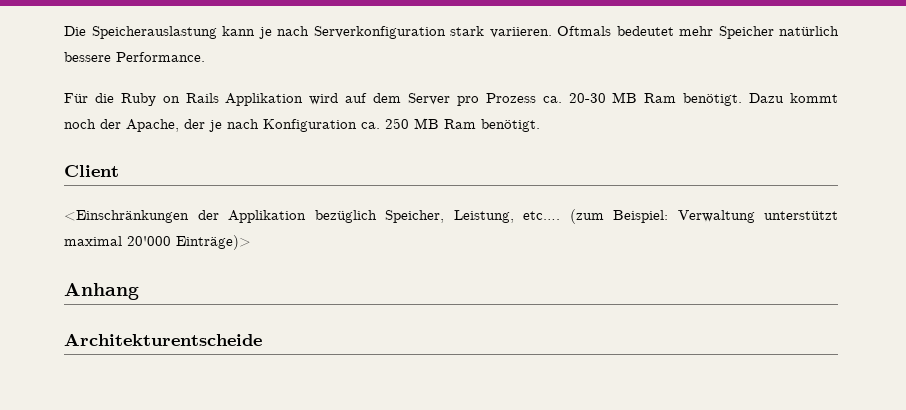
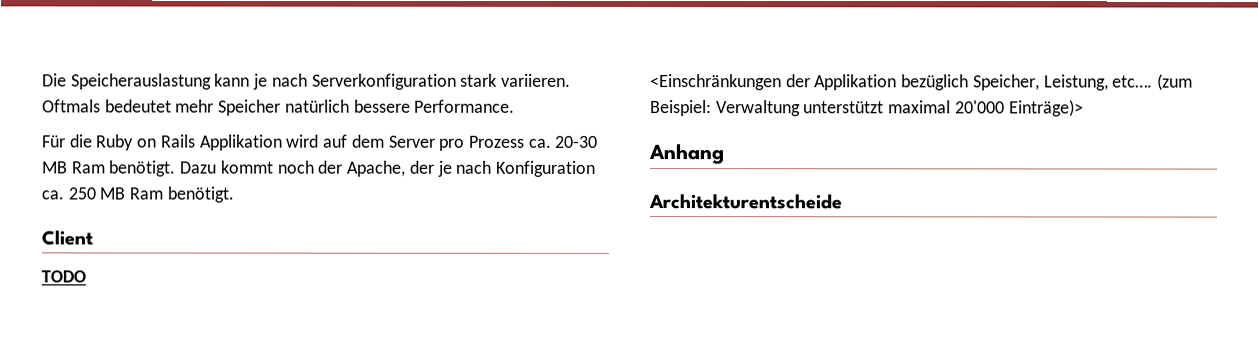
(119, 171) none -> [41,270,86,283] // TODO

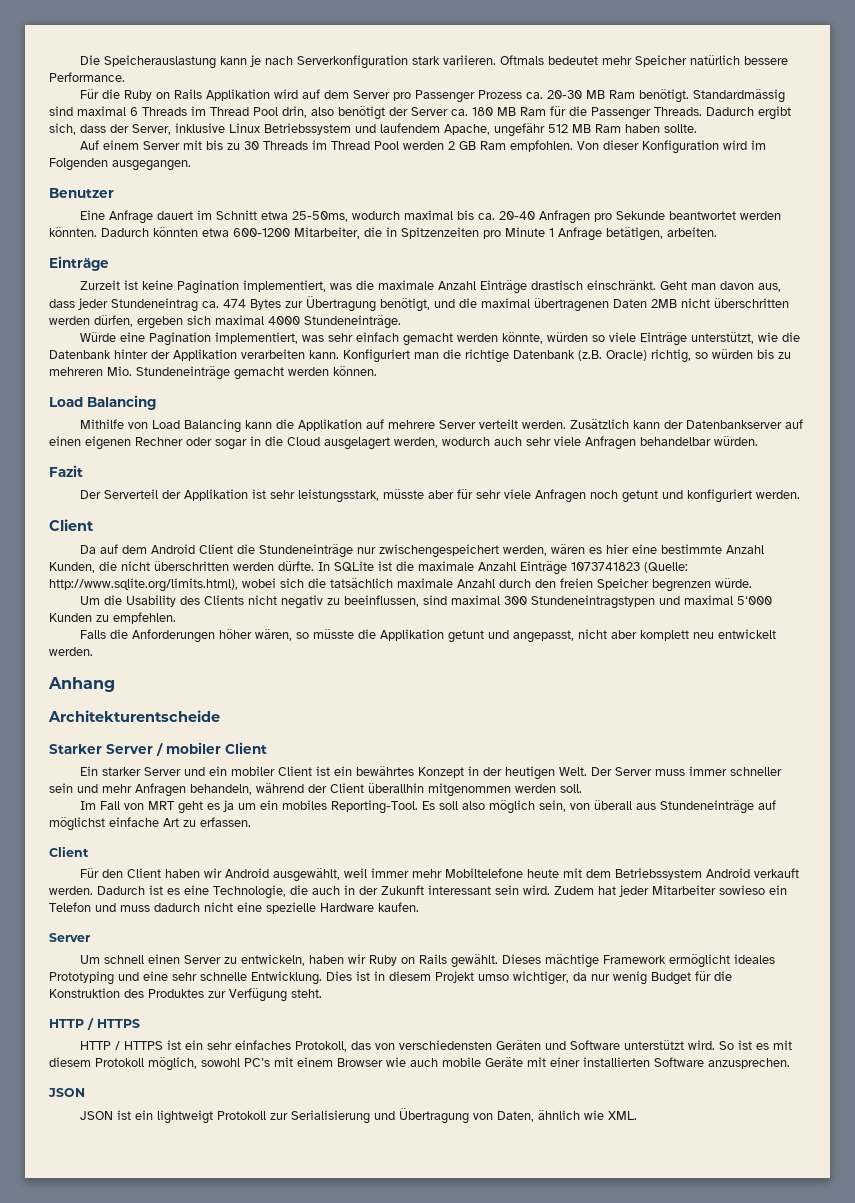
(466, 144) none -> [415,90,476,103] Passenger
[179,160,596,177] [41,186,234,203] [41,230,93,246] [41,270,86,283] [650,73,1194,91] [650,99,1084,117] [649,144,725,165] [648,194,842,210] Dazu kommt noch der Apache, der je nach Konfiguration ca. 250 MB Ram benötigt. // Client // TODO // <Einschränkungen der Applikation bezüglich Speicher, Leistung, etc…. (zum Beispiel: Verwaltung unterstützt maximal 20'000 Einträge)> // Anhang // Architekturentscheide -> [693,89,786,103] [49,106,791,120] [49,123,697,137] [80,140,767,154] [49,158,191,171] [49,188,114,198] [80,210,782,224] [49,227,717,241] [49,256,109,271] [80,280,782,294] [49,296,789,312] [49,315,401,329] [80,332,801,346] [49,349,791,363] [49,366,377,380] [49,395,156,410] [80,419,804,433] [49,436,758,450] [49,465,83,477] [80,489,801,503] [49,519,94,531] [80,544,765,558] [49,561,688,575] [49,578,752,592] [80,595,773,609] [49,612,176,624] [80,629,777,643] [49,647,93,656] [48,677,115,692] [48,710,220,722] [49,742,267,756] [80,766,783,780] [49,783,582,797] [80,800,777,814] [49,817,251,831] [49,846,89,857] [80,868,800,882] [49,885,787,899] [49,902,419,914] [49,933,91,942] [80,954,776,968] [49,971,732,985] [49,988,322,1002] [49,1018,140,1030] [80,1040,793,1052] [49,1057,790,1071] [48,1088,85,1097] [80,1108,638,1124] Standardmässig sind maximal 6 Threads im Thread Pool drin, also benötigt der Server ca. 180 MB Ram für die Passenger Threads. Dadurch ergibt sich, dass der Server, inklusive Linux Betriebssystem und laufendem Apache, ungefähr 512 MB Ram haben sollte. // Auf einem Server mit bis zu 30 Threads im Thread Pool werden 2 GB Ram empfohlen. Von dieser Konfiguration wird im Folgenden ausgegangen. // Benutzer // Eine Anfrage dauert im Schnitt etwa 25-50ms, wodurch maximal bis ca. 20-40 Anfragen pro Sekunde beantwortet werden könnten. Dadurch könnten etwa 600-1200 Mitarbeiter, die in Spitzenzeiten pro Minute 1 Anfrage betätigen, arbeiten. // Einträge // Zurzeit ist keine Pagination implementiert, was die maximale Anzahl Einträge drastisch einschränkt. Geht man davon aus, dass jeder Stundeneintrag ca. 474 Bytes zur Übertragung benötigt, und die maximal übertragenen Daten 2MB nicht überschritten werden dürfen, ergeben sich maximal 4000 Stundeneinträge. // Würde eine Pagination implementiert, was sehr einfach gemacht werden könnte, würden so viele Einträge unterstützt, wie die Datenbank hinter der Applikation verarbeiten kann. Konfiguriert man die richtige Datenbank (z.B. Oracle) richtig, so würden bis zu mehreren Mio. Stundeneinträge gemacht werden können. // Load Balancing // Mithilfe von Load Balancing kann die Applikation auf mehrere Server verteilt werden. Zusätzlich kann der Datenbankserver auf einen eigenen Rechner oder sogar in die Cloud ausgelagert werden, wodurch auch sehr viele Anfragen behandelbar würden. // Fazit // Der Serverteil der Applikation ist sehr leistungsstark, müsste aber für sehr viele Anfragen noch getunt und konfiguriert werden. // Client // Da auf dem Android Client die Stundeneinträge nur zwischengespeichert werden, wären es hier eine bestimmte Anzahl Kunden, die nicht überschritten werden dürfte. In SQLite ist die maximale Anzahl Einträge 1073741823 (Quelle: http://www.sqlite.org/limits.html), wobei sich die tatsächlich maximale Anzahl durch den freien Speicher begrenzen würde. // Um die Usability des Clients nicht negativ zu beeinflussen, sind maximal 300 Stundeneintragstypen und maximal 5‘000 Kunden zu empfehlen. // Falls die Anforderungen höher wären, so müsste die Applikation getunt und angepasst, nicht aber komplett neu entwickelt werden. // Anhang // Architekturentscheide // Starker Server / mobiler Client // Ein starker Server und ein mobiler Client ist ein bewährtes Konzept in der heutigen Welt. Der Server muss immer schneller sein und mehr Anfragen behandeln, während der Client überallhin mitgenommen werden soll. // Im Fall von MRT geht es ja um ein mobiles Reporting-Tool. Es soll also möglich sein, von überall aus Stundeneinträge auf möglichst einfache Art zu erfassen. // Client // Für den Client haben wir Android ausgewählt, weil immer mehr Mobiltelefone heute mit dem Betriebssystem Android verkauft werden. Dadurch ist es eine Technologie, die auch in der Zukunft interessant sein wird. Zudem hat jeder Mitarbeiter sowieso ein Telefon und muss dadurch nicht eine spezielle Hardware kaufen. // Server // Um schnell einen Server zu entwickeln, haben wir Ruby on Rails gewählt. Dieses mächtige Framework ermöglicht ideales Prototyping und eine sehr schnelle Entwicklung. Dies ist in diesem Projekt umso wichtiger, da nur wenig Budget für die Konstruktion des Produktes zur Verfügung steht. // HTTP / HTTPS // HTTP / HTTPS ist ein sehr einfaches Protokoll, das von verschiedensten Geräten und Software unterstützt wird. So ist es mit diesem Protokoll möglich, sowohl PC’s mit einem Browser wie auch mobile Geräte mit einer installierten Software anzusprechen. // JSON // JSON ist ein lightweigt Protokoll zur Serialisierung und Übertragung von Daten, ähnlich wie XML.

